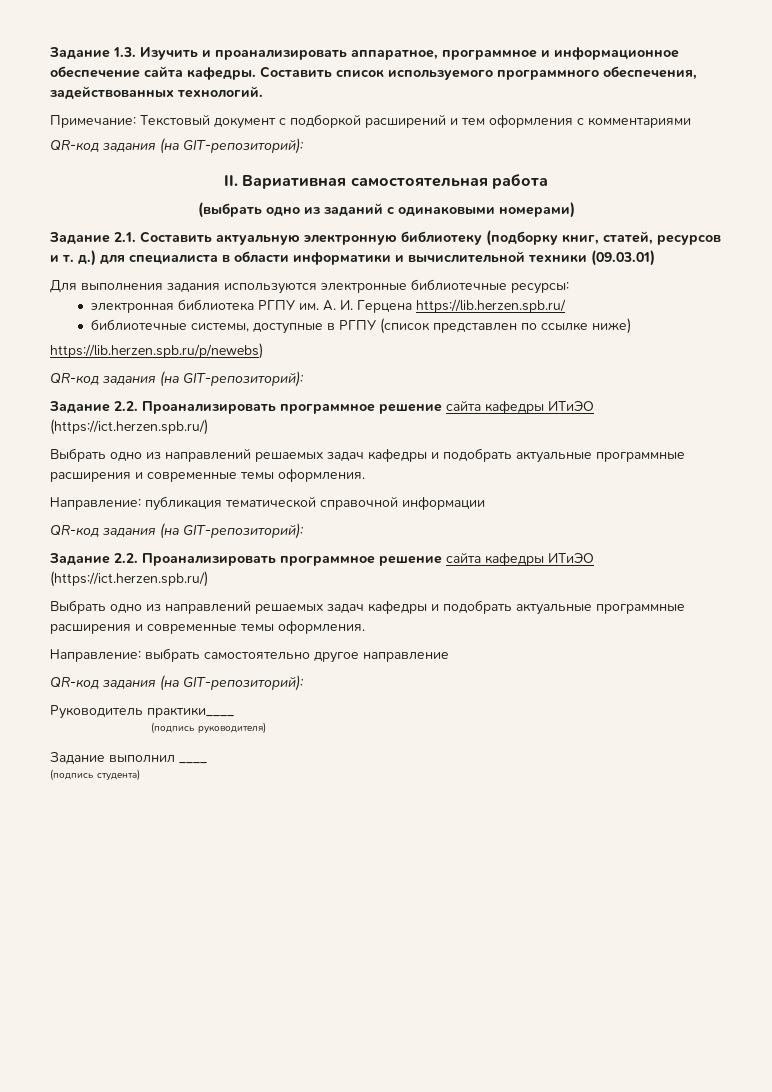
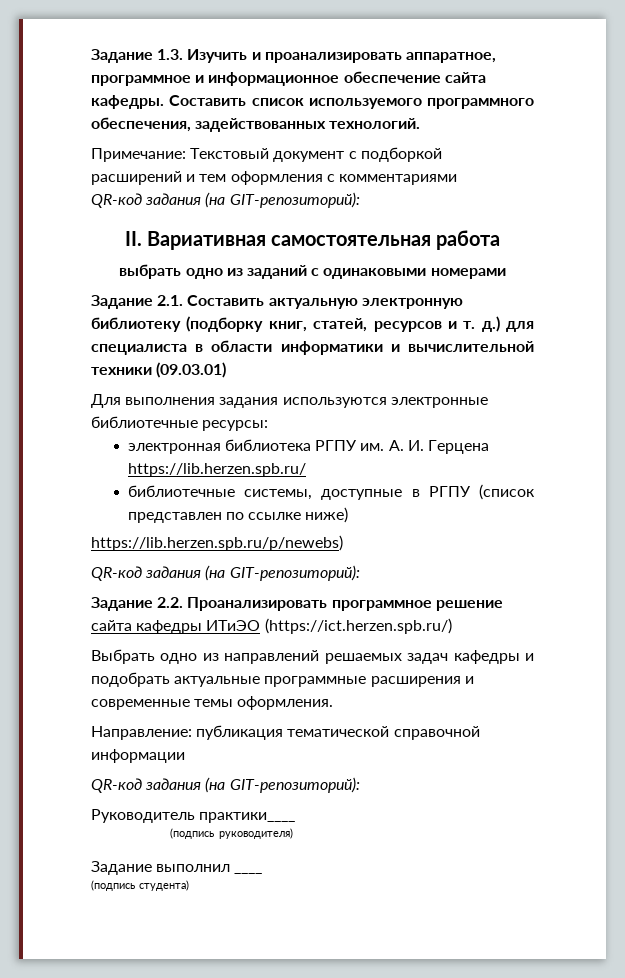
[197,202,262,218] (выбрать -> [119,264,182,279] выбрать
[498,202,575,218] номерами) -> [430,268,506,279] номерами
[49,552,594,566] [50,571,208,587] [50,600,685,615] [50,620,365,634] [50,648,449,663] [50,675,304,691] // Задание 2.2. Проанализировать программное решение сайта кафедры ИТиЭО (https://ict.herzen.spb.ru/) // Выбрать одно из направлений решаемых задач кафедры и подобрать актуальные программные расширения и современные темы оформления. // Направление: выбрать самостоятельно другое направление // QR-код задания (на GIT-репозиторий): -> (360, 785) none

